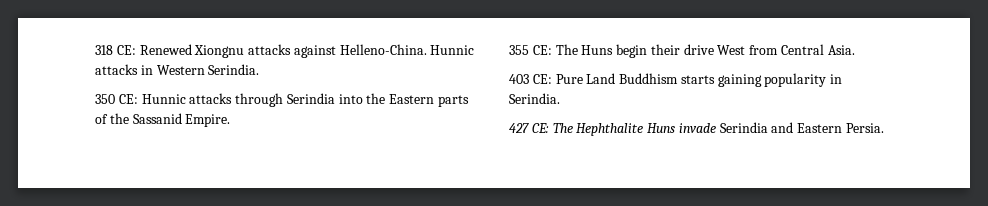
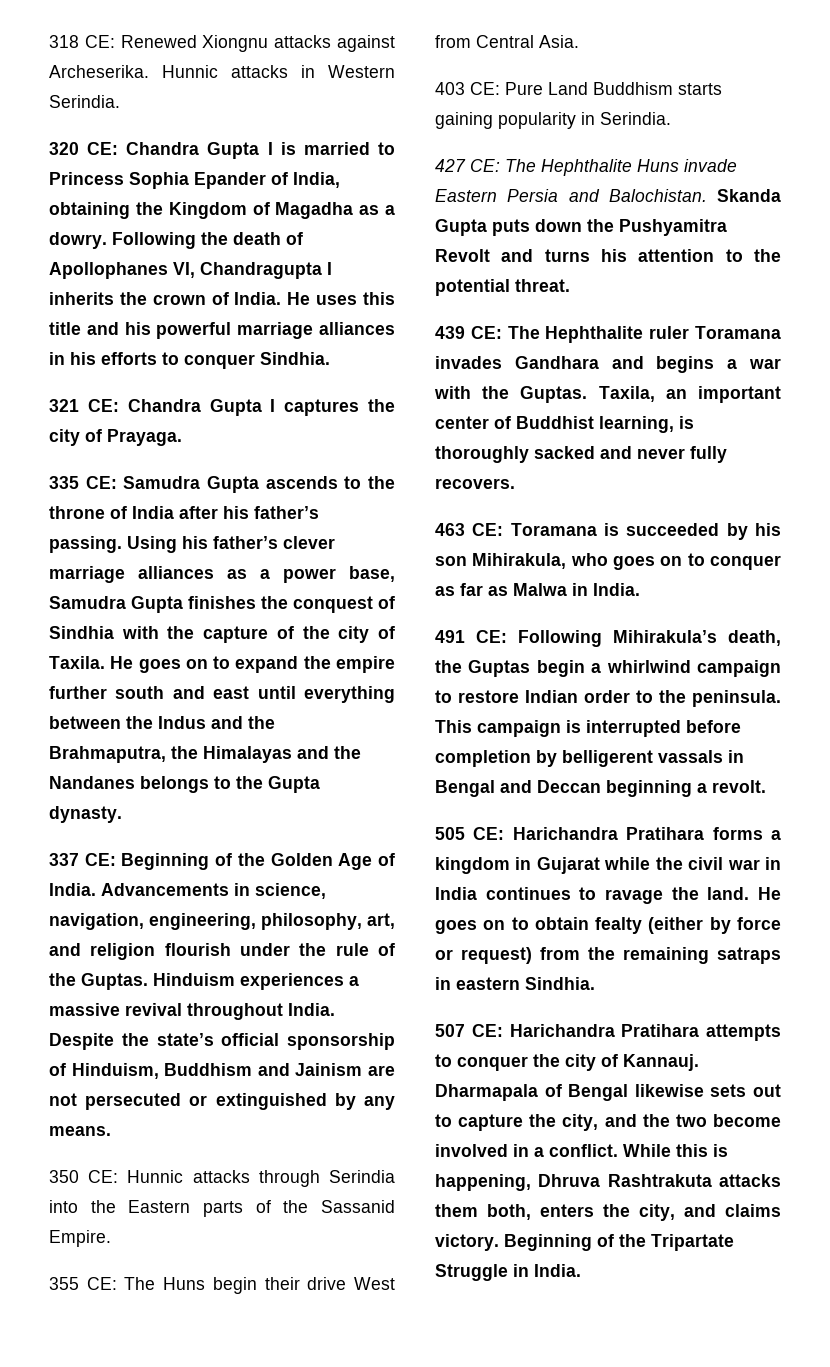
[339,44,427,55] Helleno-China. -> [49,65,149,78] Archeserika.
(260, 69) none -> [49,142,395,159] [49,172,340,189] [49,202,395,219] [49,232,303,249] [49,262,332,279] [49,292,395,305] [49,322,395,339] [49,352,330,369] [49,399,396,416] [49,429,182,446] [49,476,395,493] [49,506,319,519] [49,536,335,553] [49,566,395,583] [49,596,395,613] [49,626,396,643] [49,656,395,673] [49,686,395,703] [49,716,275,729] [49,746,361,763] [49,776,320,793] [49,806,122,823] [49,853,396,870] [49,883,326,899] [49,913,395,930] [49,943,395,960] [49,973,359,990] [49,1003,335,1020] [49,1033,395,1050] [49,1063,395,1079] [49,1093,395,1110] [49,1126,111,1136] // 320 CE: Chandra Gupta I is married to Princess Sophia Epander of India, obtaining the Kingdom of Magadha as a dowry. Following the death of Apollophanes VI, Chandragupta I inherits the crown of India. He uses this title and his powerful marriage alliances in his efforts to conquer Sindhia. // 321 CE: Chandra Gupta I captures the city of Prayaga. // 335 CE: Samudra Gupta ascends to the throne of India after his father’s passing. Using his father’s clever marriage alliances as a power base, Samudra Gupta finishes the conquest of Sindhia with the capture of the city of Taxila. He goes on to expand the empire further south and east until everything between the Indus and the Brahmaputra, the Himalayas and the Nandanes belongs to the Gupta dynasty. // 337 CE: Beginning of the Golden Age of India. Advancements in science, navigation, engineering, philosophy, art, and religion flourish under the rule of the Guptas. Hinduism experiences a massive revival throughout India. Despite the state’s official sponsorship of Hinduism, Buddhism and Jainism are not persecuted or extinguished by any means.
[719,122,885,133] Serindia and Eastern Persia. -> [435,189,781,202] [435,219,727,236] [435,249,781,262] [435,279,570,296] [435,326,781,343] [435,356,781,373] [434,386,781,403] [435,416,694,433] [435,446,727,463] [435,478,515,489] [435,523,781,540] [435,553,781,570] [435,583,640,596] [435,630,781,647] [435,660,781,677] [435,690,781,707] [435,720,741,737] [435,750,744,767] [435,780,766,797] [435,827,781,840] [435,857,781,874] [435,887,781,904] [435,917,781,934] [435,947,781,964] [435,977,595,990] [435,1024,781,1041] [435,1054,699,1071] [435,1084,781,1101] [435,1114,781,1131] [435,1144,728,1157] [435,1174,781,1191] [435,1204,781,1221] [435,1234,734,1251] [435,1264,581,1281] Eastern Persia and Balochistan. Skanda Gupta puts down the Pushyamitra Revolt and turns his attention to the potential threat. // 439 CE: The Hephthalite ruler Toramana invades Gandhara and begins a war with the Guptas. Taxila, an important center of Buddhist learning, is thoroughly sacked and never fully recovers. // 463 CE: Toramana is succeeded by his son Mihirakula, who goes on to conquer as far as Malwa in India. // 491 CE: Following Mihirakula’s death, the Guptas begin a whirlwind campaign to restore Indian order to the peninsula. This campaign is interrupted before completion by belligerent vassals in Bengal and Deccan beginning a revolt. // 505 CE: Harichandra Pratihara forms a kingdom in Gujarat while the civil war in India continues to ravage the land. He goes on to obtain fealty (either by force or request) from the remaining satraps in eastern Sindhia. // 507 CE: Harichandra Pratihara attempts to conquer the city of Kannauj. Dharmapala of Bengal likewise sets out to capture the city, and the two become involved in a conflict. While this is happening, Dhruva Rashtrakuta attacks them both, enters the city, and claims victory. Beginning of the Tripartate Struggle in India.

